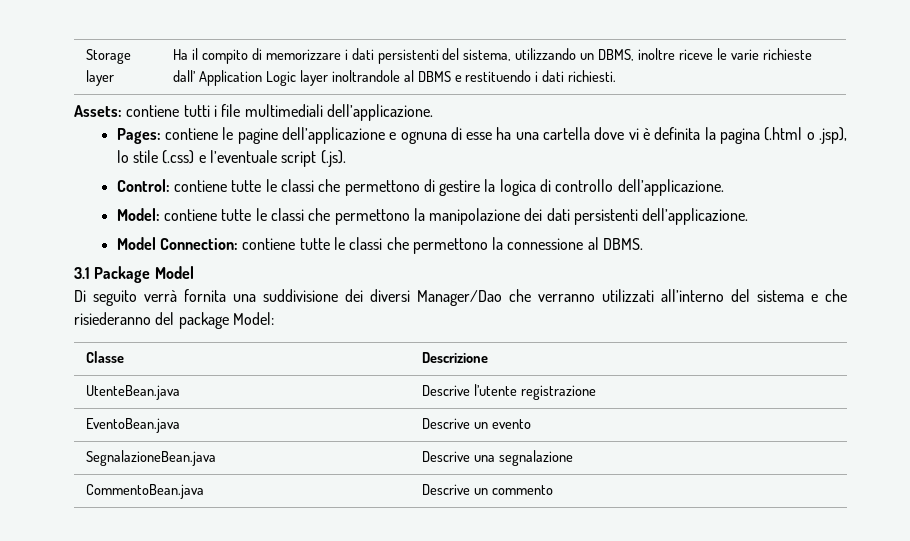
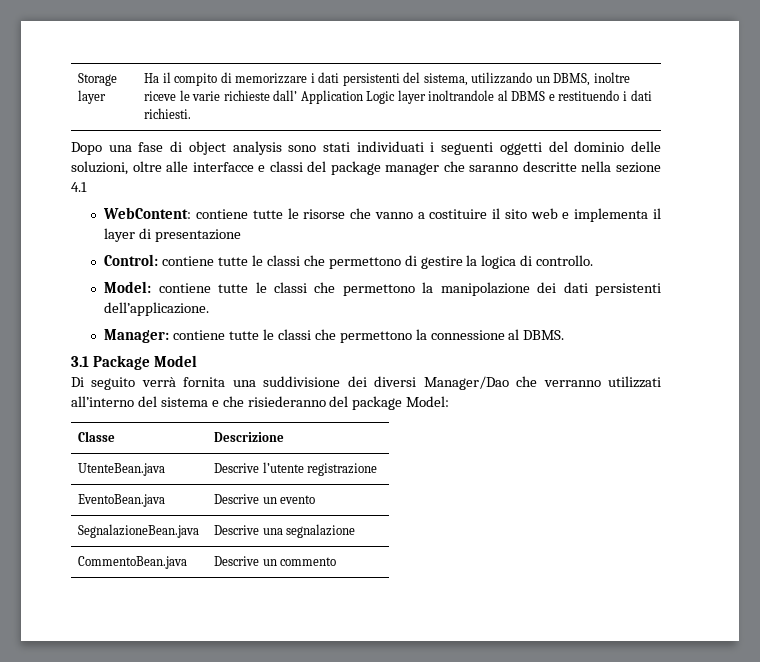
[74,104,433,121] [116,127,847,144] [116,150,346,167] Assets: contiene tutti i file multimediali dell’applicazione. // Pages: contiene le pagine dell’applicazione e ognuna di esse ha una cartella dove vi è definita la pagina (.html o .jsp), lo stile (.css) e l’eventuale script (.js). -> [71,141,662,155] [71,161,662,175] [71,182,87,192] [103,207,661,222] [104,228,242,242] Dopo una fase di object analysis sono stati individuati i seguenti oggetti del dominio delle soluzioni, oltre alle interfacce e classi del package manager che saranno descritte nella sezione 4.1 // WebContent: contiene tutte le risorse che vanno a costituire il sito web e implementa il layer di presentazione
[555,179,724,196] controllo dell’applicazione. -> [536,255,594,266] controllo.
[116,237,238,250] Model Connection: -> [104,329,170,343] Manager:

